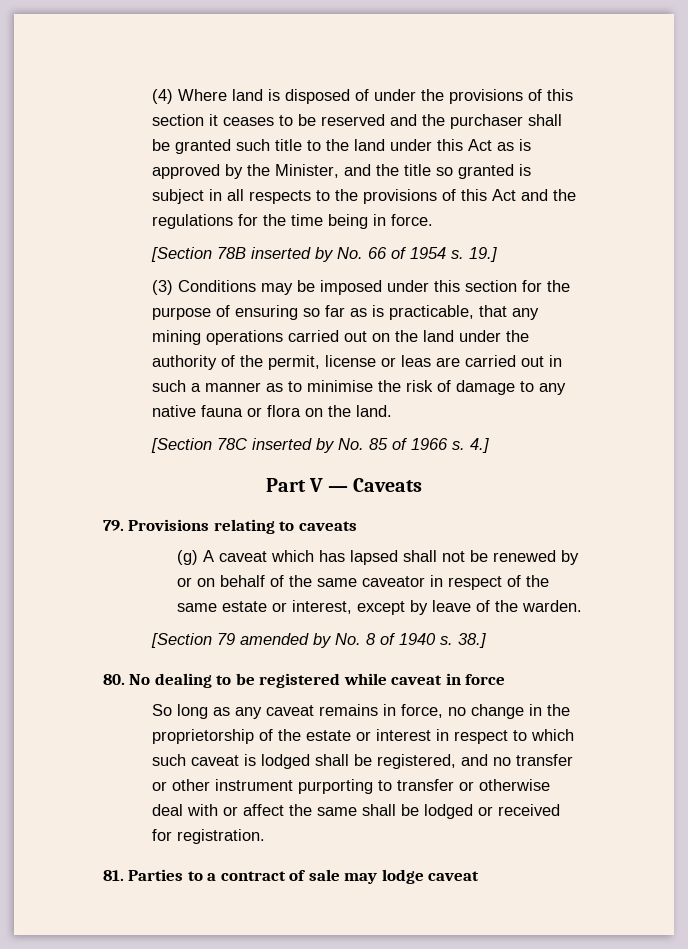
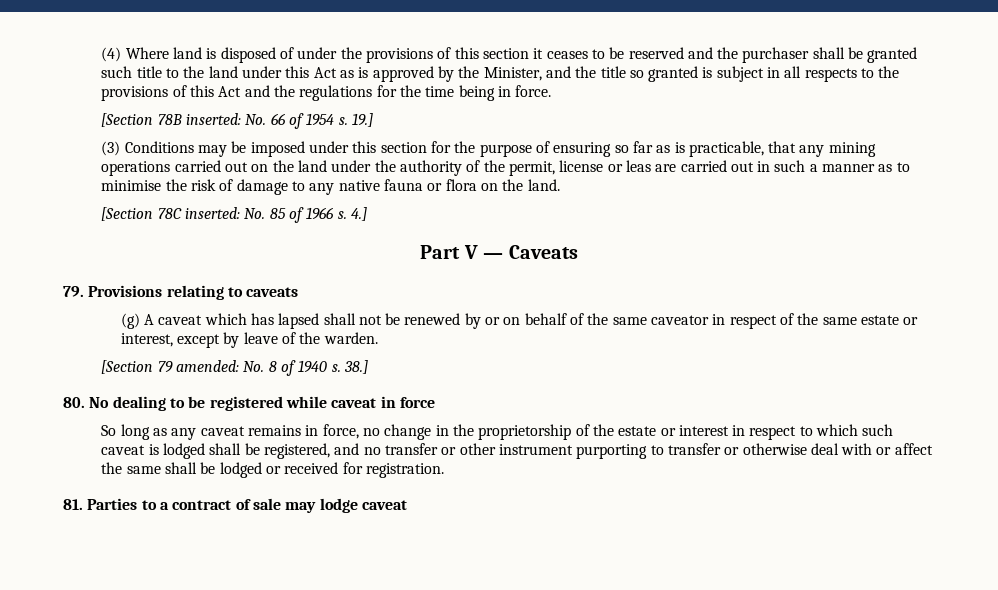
[251,247,335,262] inserted by -> [186,113,242,125] inserted:
[252,438,336,453] inserted by -> [185,207,241,219] inserted:
[240,633,333,648] amended by -> [176,360,240,372] amended:

